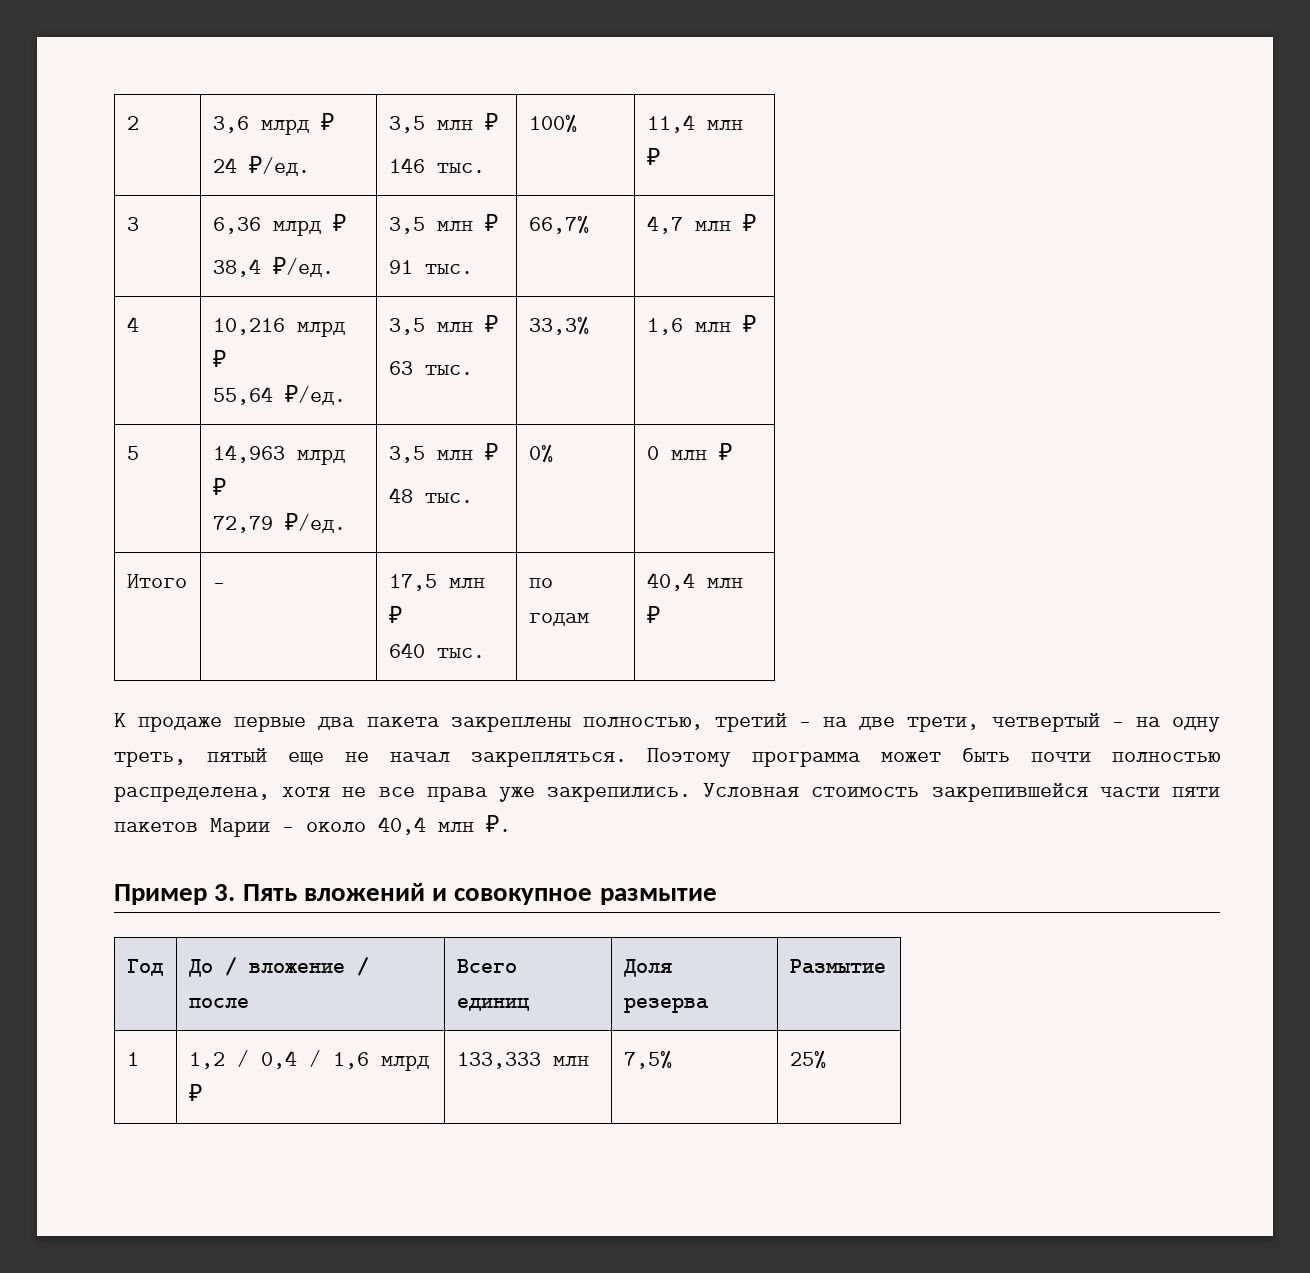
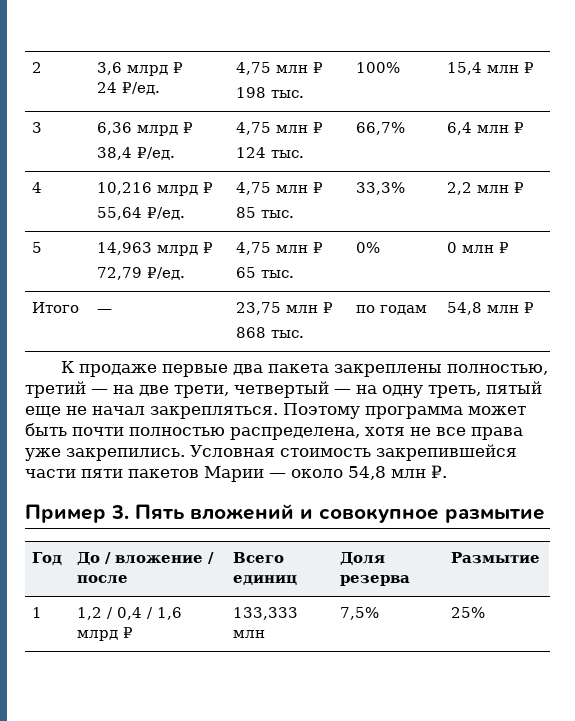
[388,113,498,133] [388,157,425,173] 3,5 млн ₽ // 146 -> [236,62,324,75] [236,87,267,98] 4,75 млн ₽ // 198
[646,114,695,133] 11,4 -> [447,62,483,75] 15,4
[388,214,498,234] [388,260,413,274] 3,5 млн ₽ // 91 -> [236,122,324,135] [236,147,267,158] 4,75 млн ₽ // 124
[646,215,683,234] 4,7 -> [447,122,473,135] 6,4
[388,315,498,335] [388,361,413,375] 3,5 млн ₽ // 63 -> [236,182,324,195] [236,207,257,218] 4,75 млн ₽ // 85
[646,318,683,335] 1,6 -> [447,182,473,195] 2,2
[388,443,498,463] [388,487,413,503] 3,5 млн ₽ // 48 -> [236,242,324,255] [236,267,257,278] 4,75 млн ₽ // 65
[388,574,485,591] [388,606,402,623] [388,642,425,658] 17,5 млн ₽ // 640 -> [236,302,334,315] [236,327,267,338] 23,75 млн ₽ // 868
[646,572,695,591] 40,4 -> [447,302,483,315] 54,8
[378,816,426,835] 40,4 -> [348,466,386,480] 54,8

